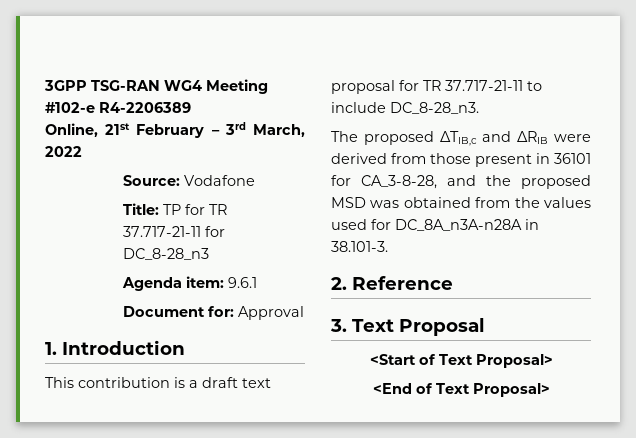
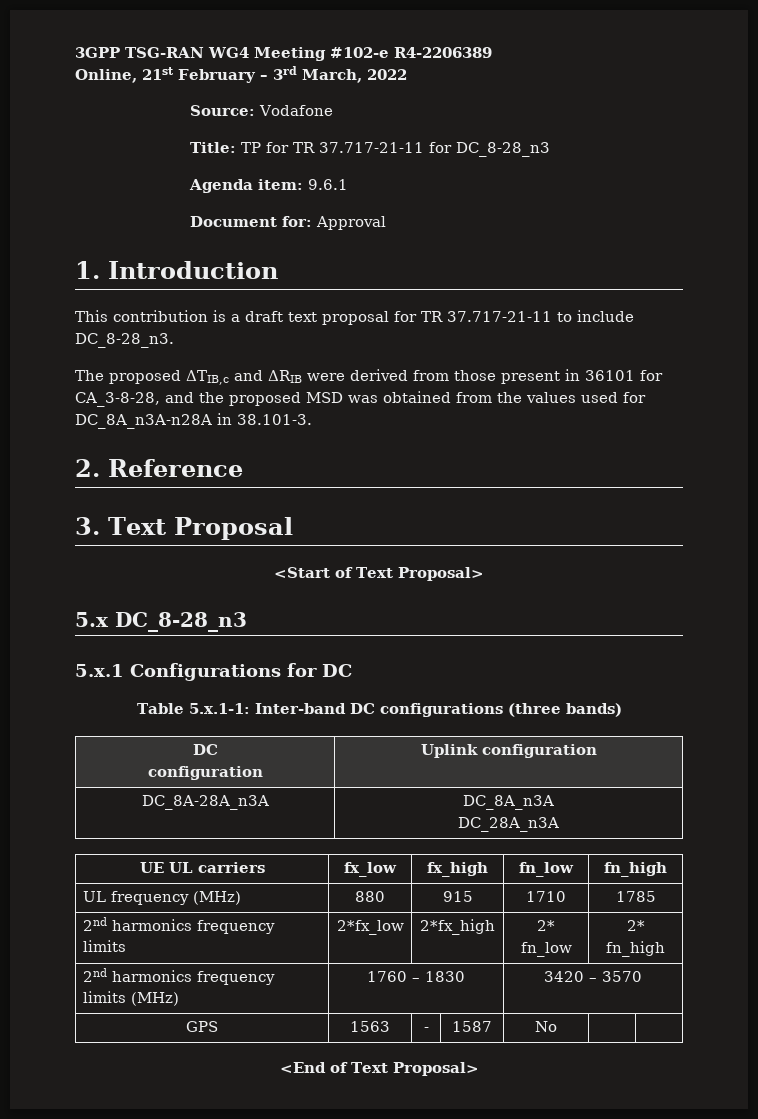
(553, 361) none -> [75,612,247,632] [75,663,352,681] [136,703,622,717] [192,744,218,755] [147,766,263,780] [420,744,597,758] [141,795,269,810] [463,795,554,810] [458,817,559,832] [139,862,265,873] [344,862,397,877] [427,862,488,877] [519,862,574,877] [604,862,667,877] [82,891,241,905] [355,891,385,902] [442,891,473,902] [526,891,566,902] [615,891,656,902] [82,917,275,934] [82,940,126,952] [336,920,404,935] [420,919,495,935] [537,920,555,931] [520,942,572,957] [626,920,645,931] [606,941,665,957] [82,968,275,985] [82,991,179,1006] [367,971,465,982] [544,971,642,982] [186,1021,218,1032] [350,1021,390,1032] [423,1027,429,1032] [452,1021,492,1032] [535,1021,557,1032] // 5.x DC_8-28_n3 // 5.x.1 Configurations for DC // Table 5.x.1-1: Inter-band DC configurations (three bands) // DC // configuration | Uplink configuration // DC_8A-28A_n3A | DC_8A_n3A // DC_28A_n3A // UE UL carriers | fx_low | fx_high | fn_low | fn_high // UL frequency (MHz) | 880 | 915 | 1710 | 1785 // 2nd harmonics frequency limits | 2*fx_low | 2*fx_high | 2* fn_low | 2* fn_high // 2nd harmonics frequency limits (MHz) | 1760 – 1830 | 3420 – 3570 // GPS | 1563 | - | 1587 | No | |

